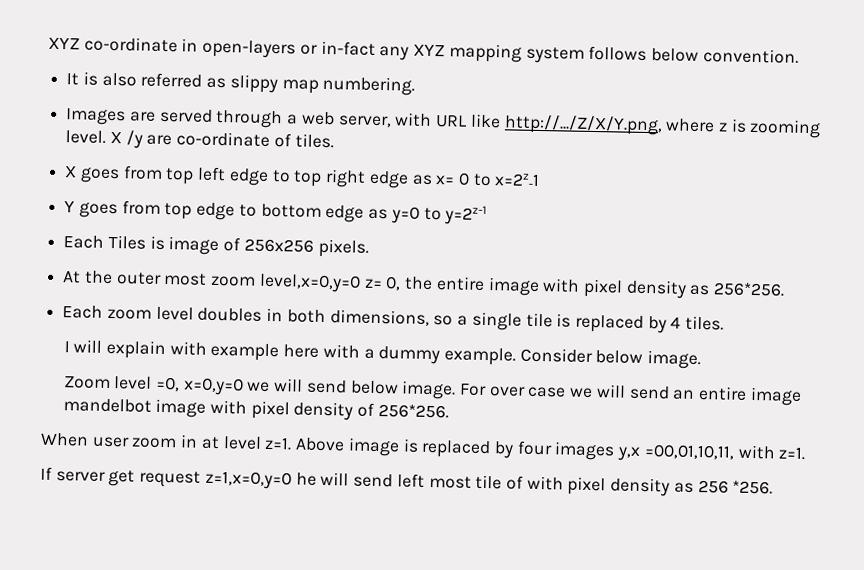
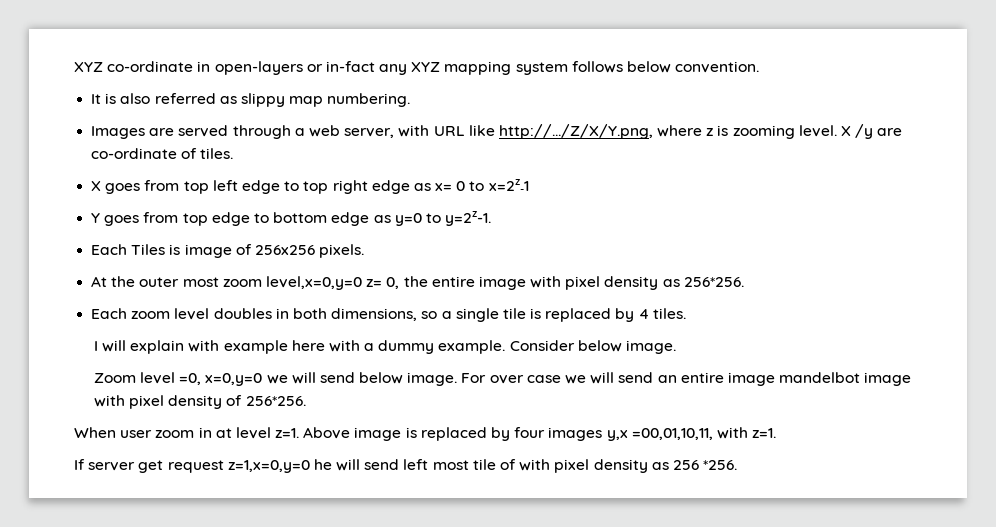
[444,205,488,226] y=2z-1 -> [445,211,492,226] y=2z-1.

